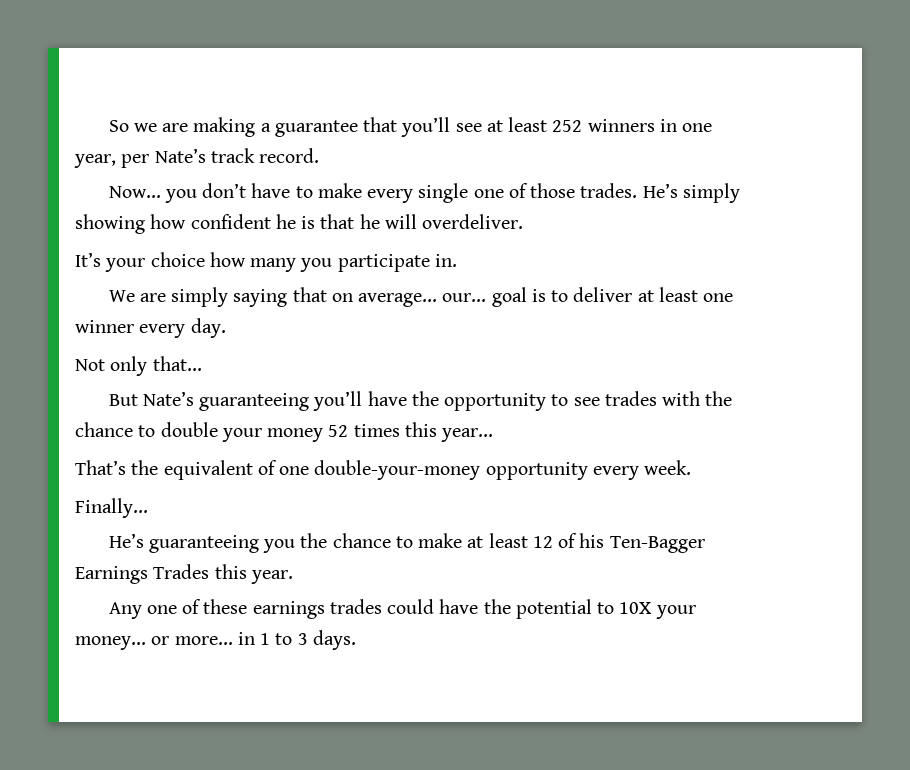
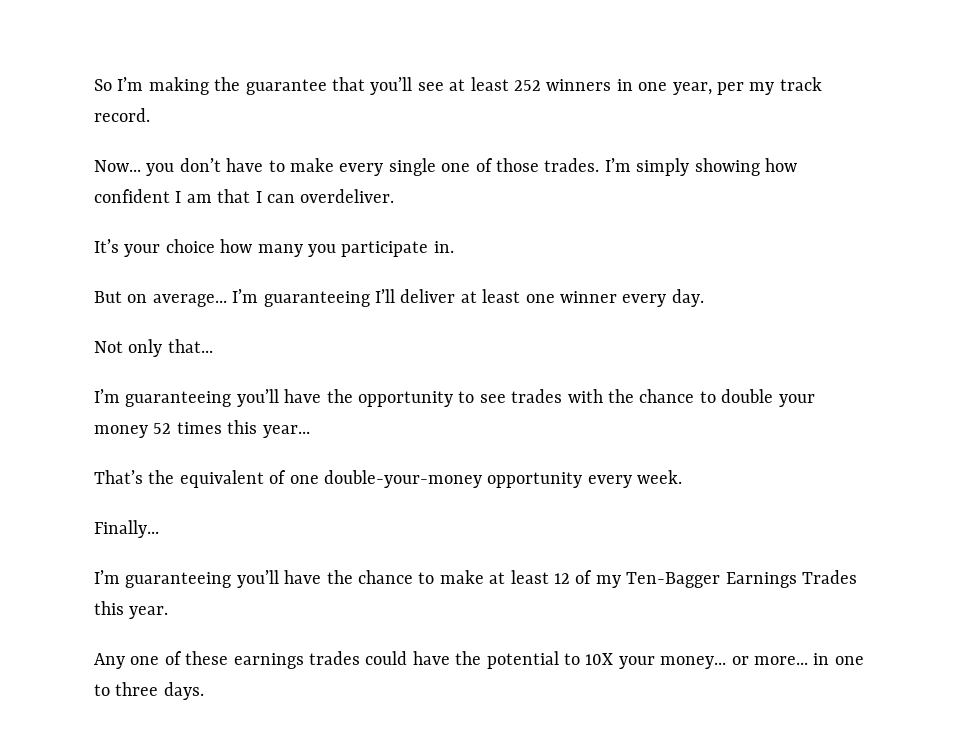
[133,117,271,137] we are making a -> [117,77,241,95] I’m making the
[154,148,206,163] Nate’s -> [749,82,775,95] my
[642,183,678,198] He’s -> [604,158,631,172] I’m
[275,214,417,229] he is that he will -> [175,189,295,203] I am that I can
[108,287,569,307] We are simply saying that on average... our... goal is to -> [94,289,395,307] But on average... I’m guaranteeing I’ll
[108,391,194,406] But Nate’s -> [94,389,120,403] I’m
[108,533,296,553] He’s guaranteeing you -> [94,570,322,588] I’m guaranteeing you’ll have
[579,533,605,548] his -> [595,575,621,588] my
[260,633,308,645] 1 to 3 -> [834,656,864,665] [94,682,159,696] one to three

